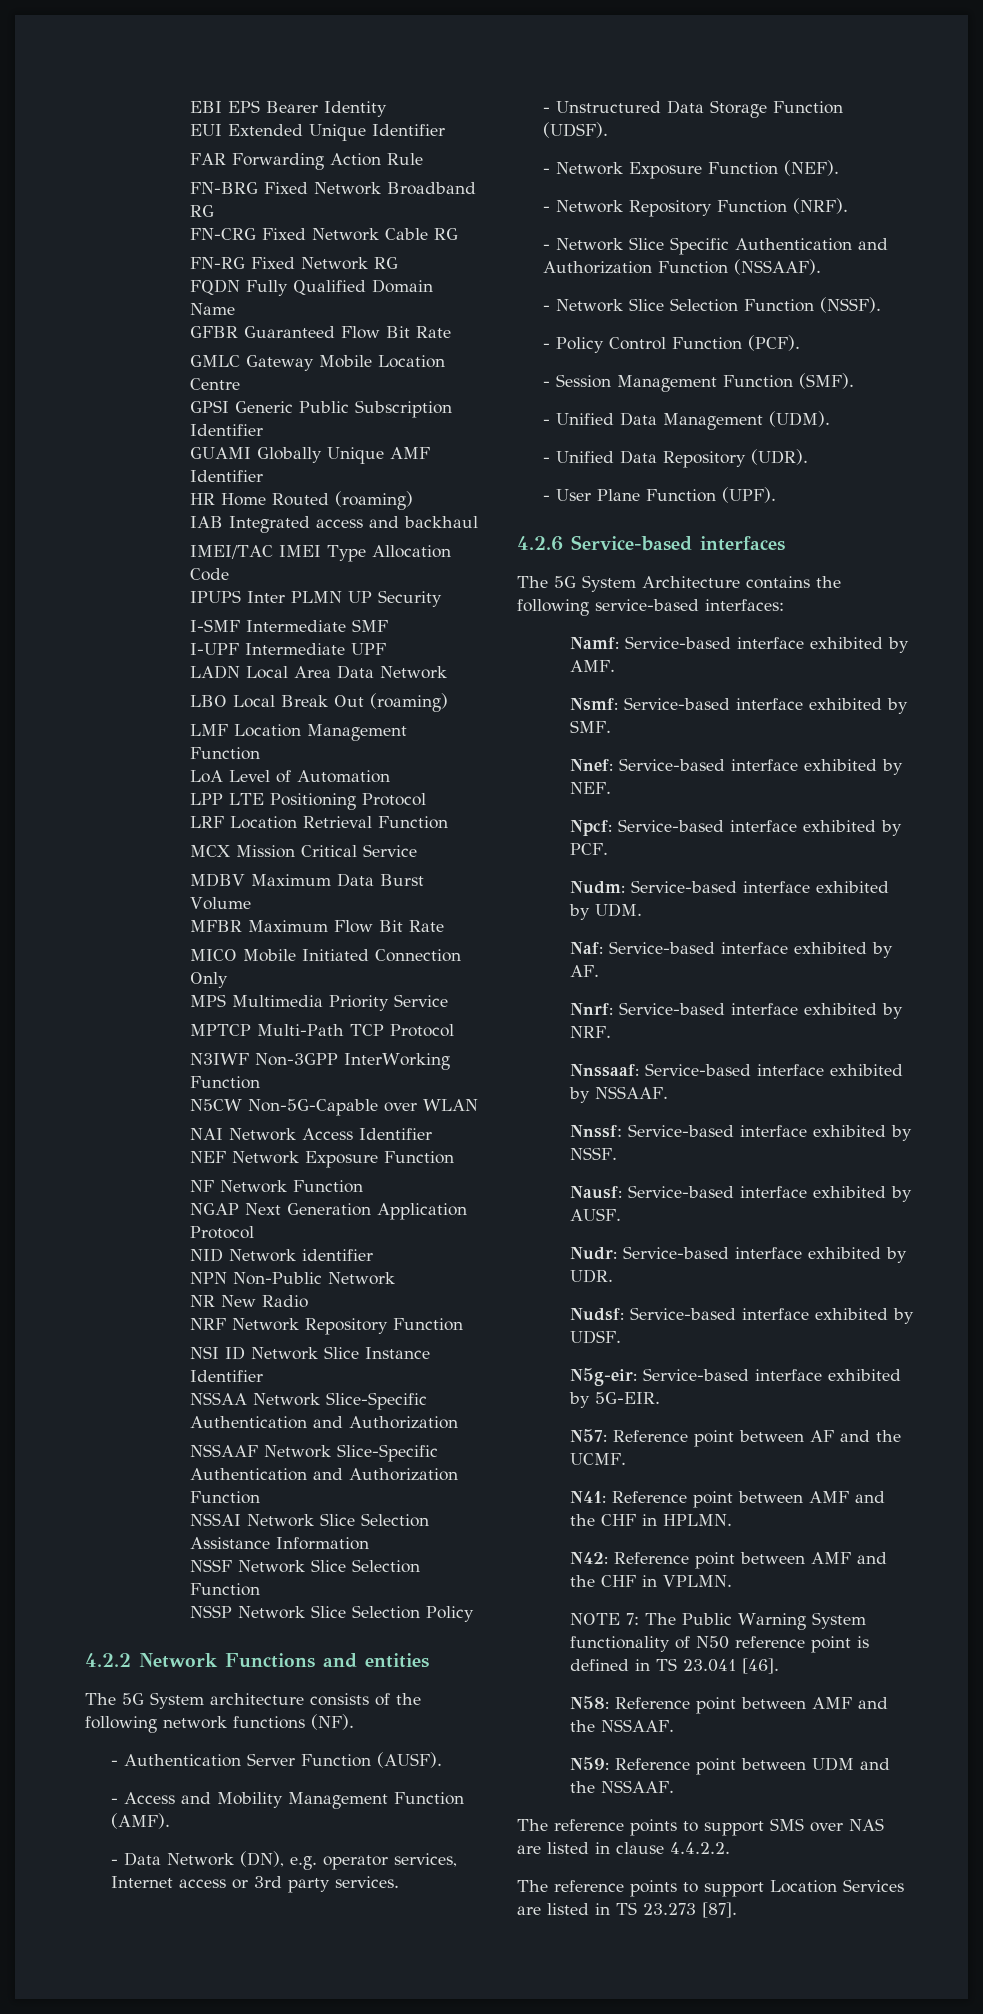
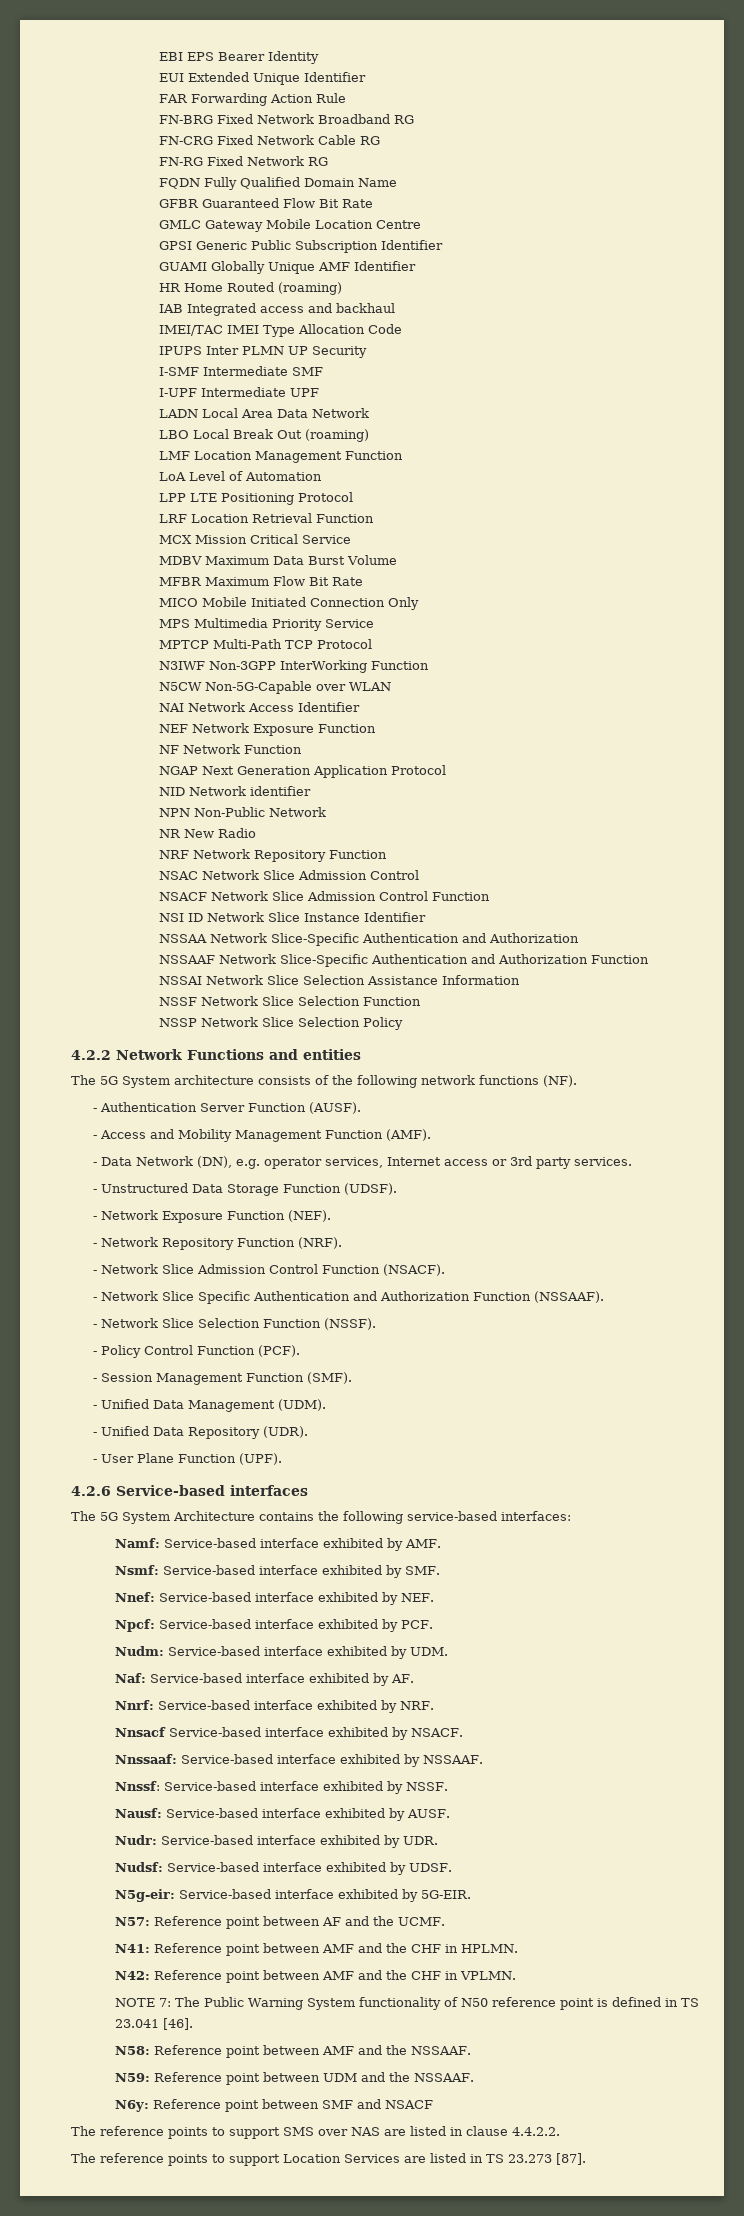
(464, 1324) none -> [159,870,420,880] [159,891,491,901] // NSAC Network Slice Admission Control // NSACF Network Slice Admission Control Function
(849, 206) none -> [93,1264,446,1276] // - Network Slice Admission Control Function (NSACF).
(611, 1032) none -> [115,1727,464,1740] // Nnsacf Service-based interface exhibited by NSACF.
(674, 1786) none -> [115,2099,434,2112] // N6y: Reference point between SMF and NSACF

